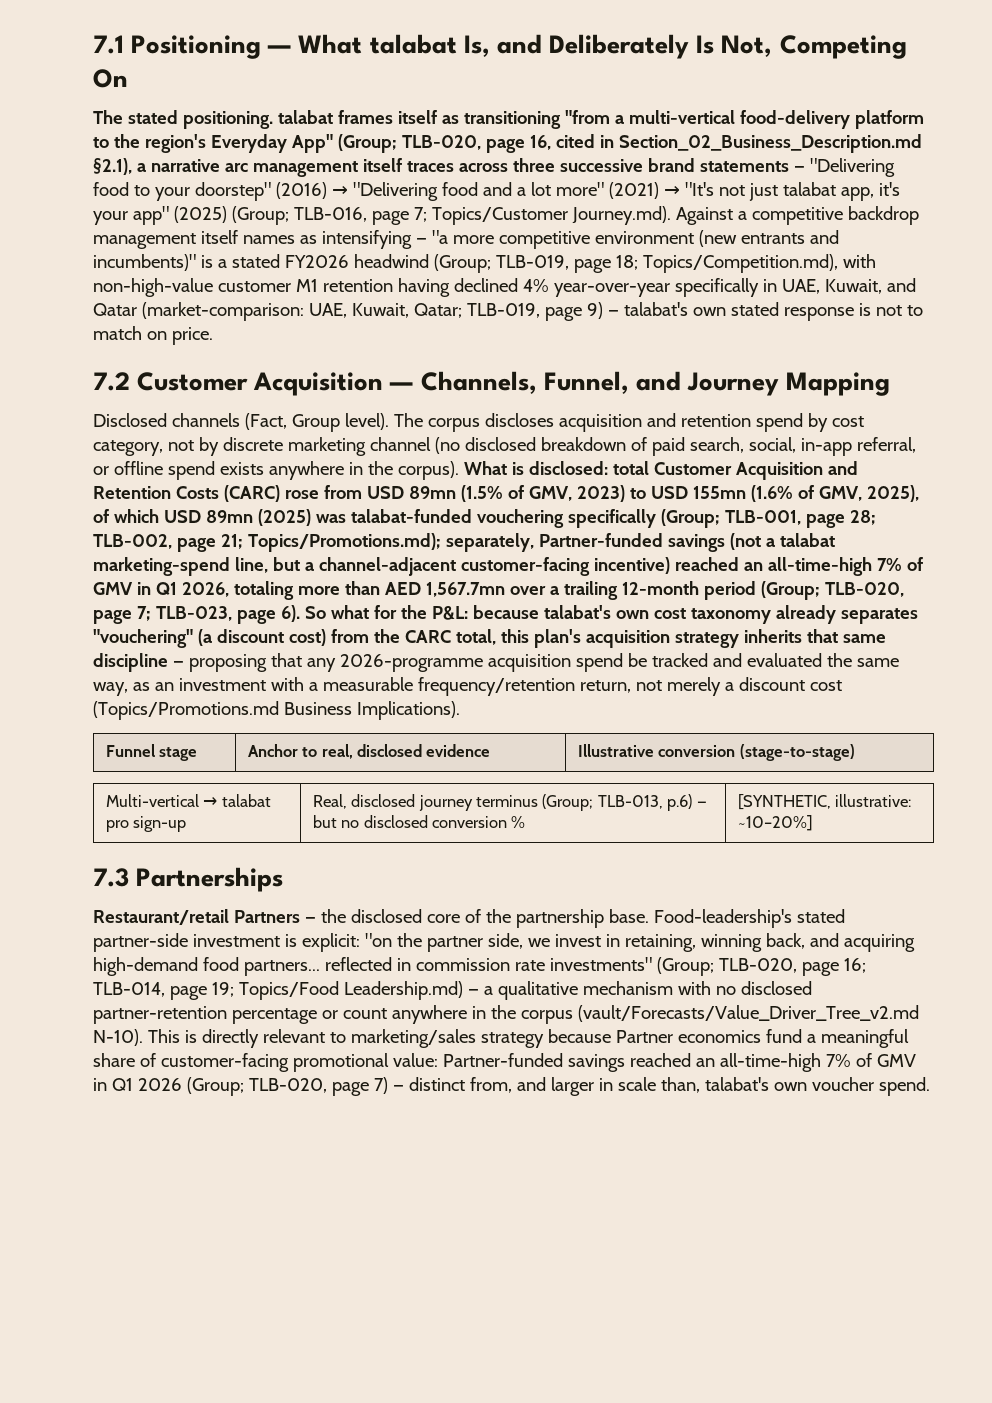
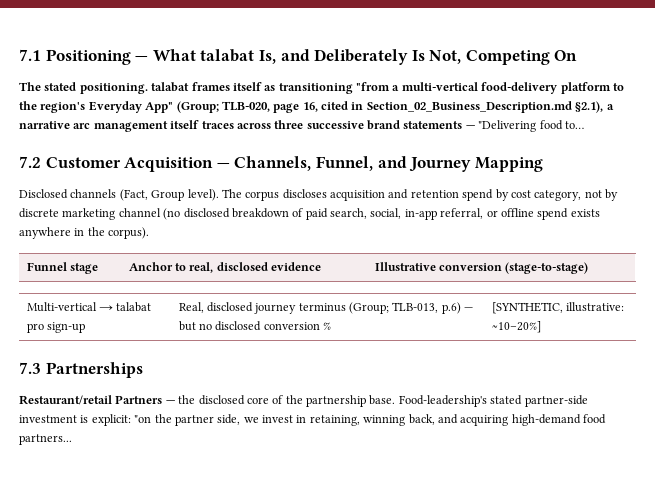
[133,182,900,201] [93,206,919,225] [93,230,839,249] [93,254,876,273] [93,278,916,297] [93,302,923,321] [93,326,213,345] to your doorstep" (2016) → "Delivering food and a lot more" (2021) → "It's not just talabat app, it's your app" (2025) (Group; TLB-016, page 7; Topics/Customer Journey.md). Against a competitive backdrop management itself names as intensifying — "a more competitive environment (new entrants and incumbents)" is a stated FY2026 headwind (Group; TLB-019, page 18; Topics/Competition.md), with non-high-value customer M1 retention having declined 4% year-over-year specifically in UAE, Kuwait, and Qatar (market-comparison: UAE, Kuwait, Qatar; TLB-019, page 9) — talabat's own stated response is not to match on price. -> [564,121,584,129] to…
[463,461,858,480] [93,485,919,502] [93,509,876,528] [93,533,835,552] [93,557,923,576] [93,581,904,600] [93,605,918,624] [93,629,886,648] [93,653,899,672] [93,677,842,696] [93,701,460,720] What is disclosed: total Customer Acquisition and Retention Costs (CARC) rose from USD 89mn (1.5% of GMV, 2023) to USD 155mn (1.6% of GMV, 2025), of which USD 89mn (2025) was talabat-funded vouchering specifically (Group; TLB-001, page 28; TLB-002, page 21; Topics/Promotions.md); separately, Partner-funded savings (not a talabat marketing-spend line, but a channel-adjacent customer-facing incentive) reached an all-time-high 7% of GMV in Q1 2026, totaling more than AED 1,567.7mn over a trailing 12-month period (Group; TLB-020, page 7; TLB-023, page 6). So what for the P&L: because talabat's own cost taxonomy already separates "vouchering" (a discount cost) from the CARC total, this plan's acquisition strategy inherits that same discipline — proposing that any 2026-programme acquisition spend be tracked and evaluated the same way, as an investment with a measurable frequency/retention return, not merely a discount cost (Topics/Promotions.md Business Implications). -> (150, 233) none
[324,957,866,976] [93,981,812,1000] [93,1005,919,1024] [93,1029,909,1048] [93,1053,916,1072] [93,1077,930,1096] reflected in commission rate investments" (Group; TLB-020, page 16; TLB-014, page 19; Topics/Food Leadership.md) — a qualitative mechanism with no disclosed partner-retention percentage or count anywhere in the corpus (vault/Forecasts/Value_Driver_Tree_v2.md N-10). This is directly relevant to marketing/sales strategy because Partner economics fund a meaningful share of customer-facing promotional value: Partner-funded savings reached an all-time-high 7% of GMV in Q1 2026 (Group; TLB-020, page 7) — distinct from, and larger in scale than, talabat's own voucher spend. -> (72, 439) none

